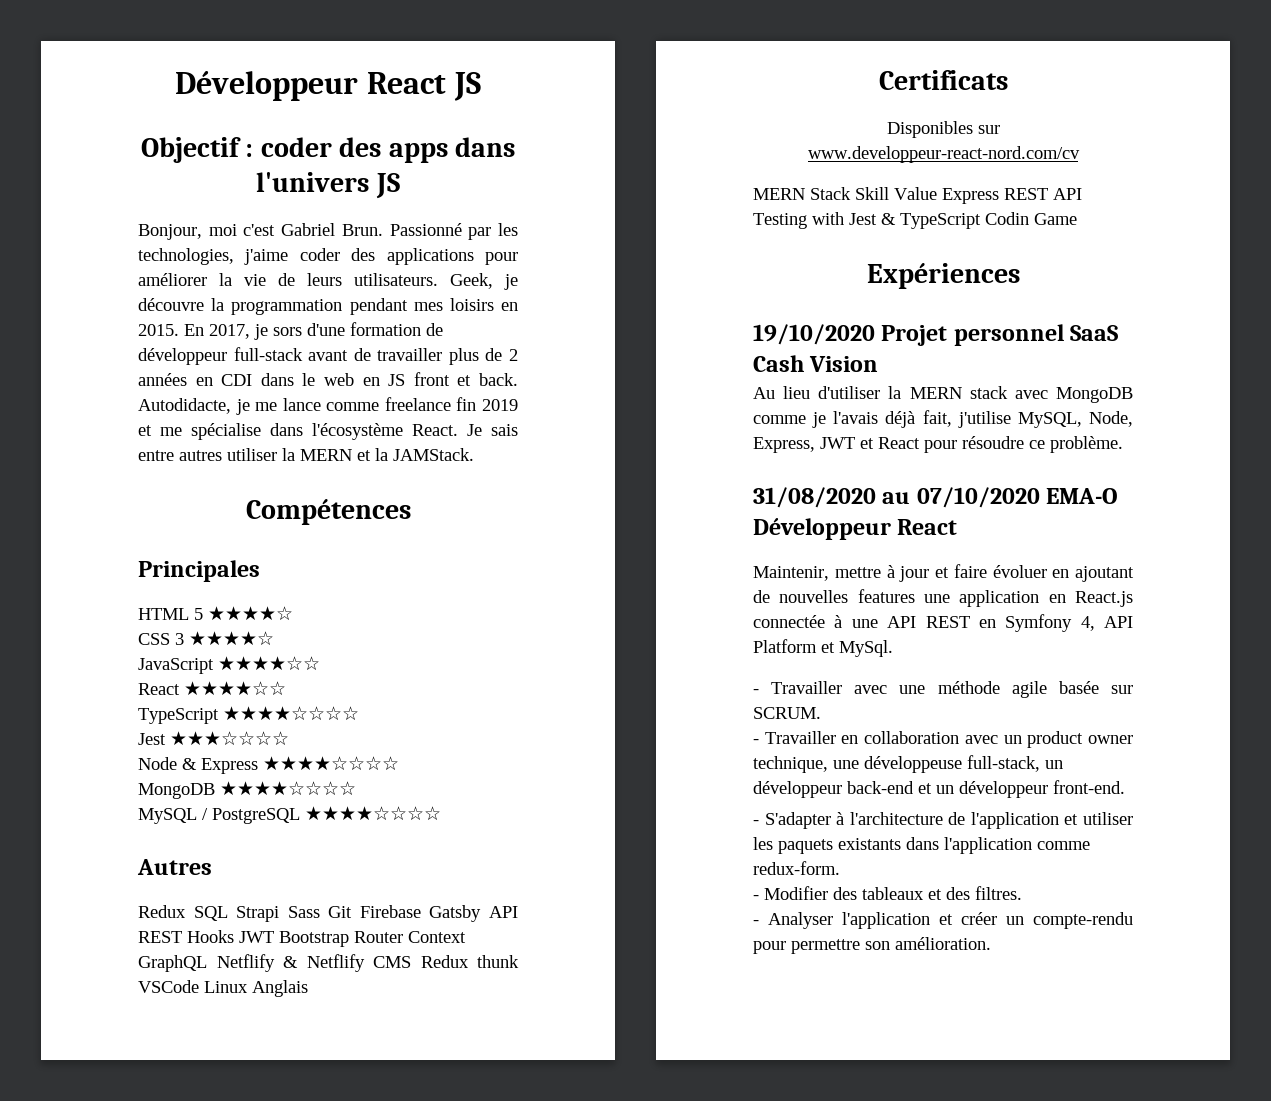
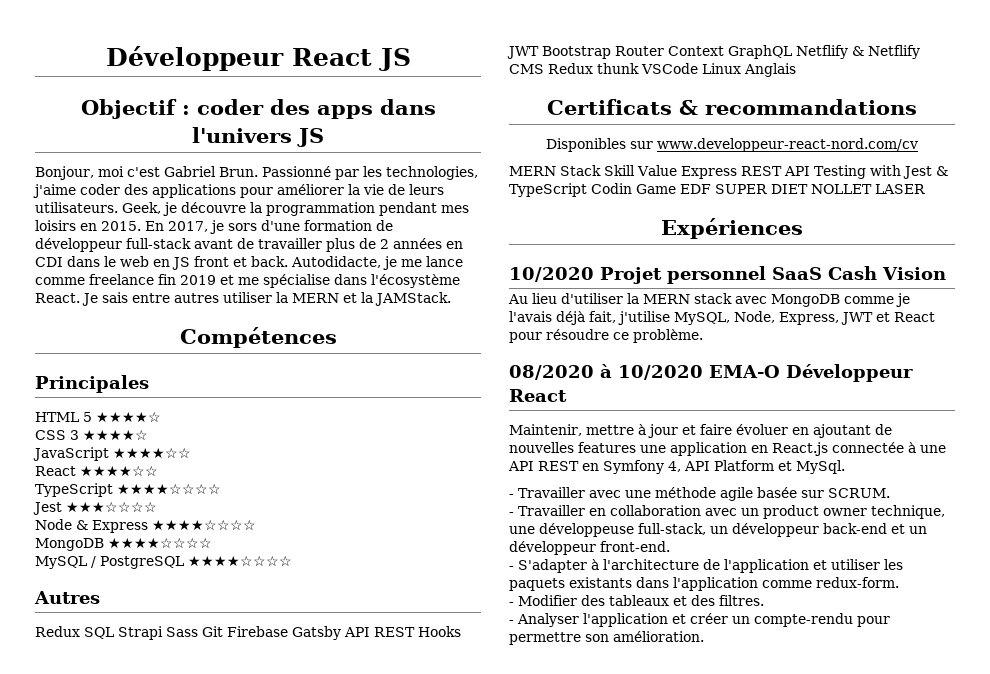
(1008, 80) none -> [679,99,917,115] & recommandations
(1077, 219) none -> [680,184,925,194] EDF SUPER DIET NOLLET LASER
[753,324,875,345] 19/10/2020 -> [509,267,594,282] 10/2020
[753,487,1040,508] 31/08/2020 au 07/10/2020 -> [509,364,703,380] 08/2020 à 10/2020

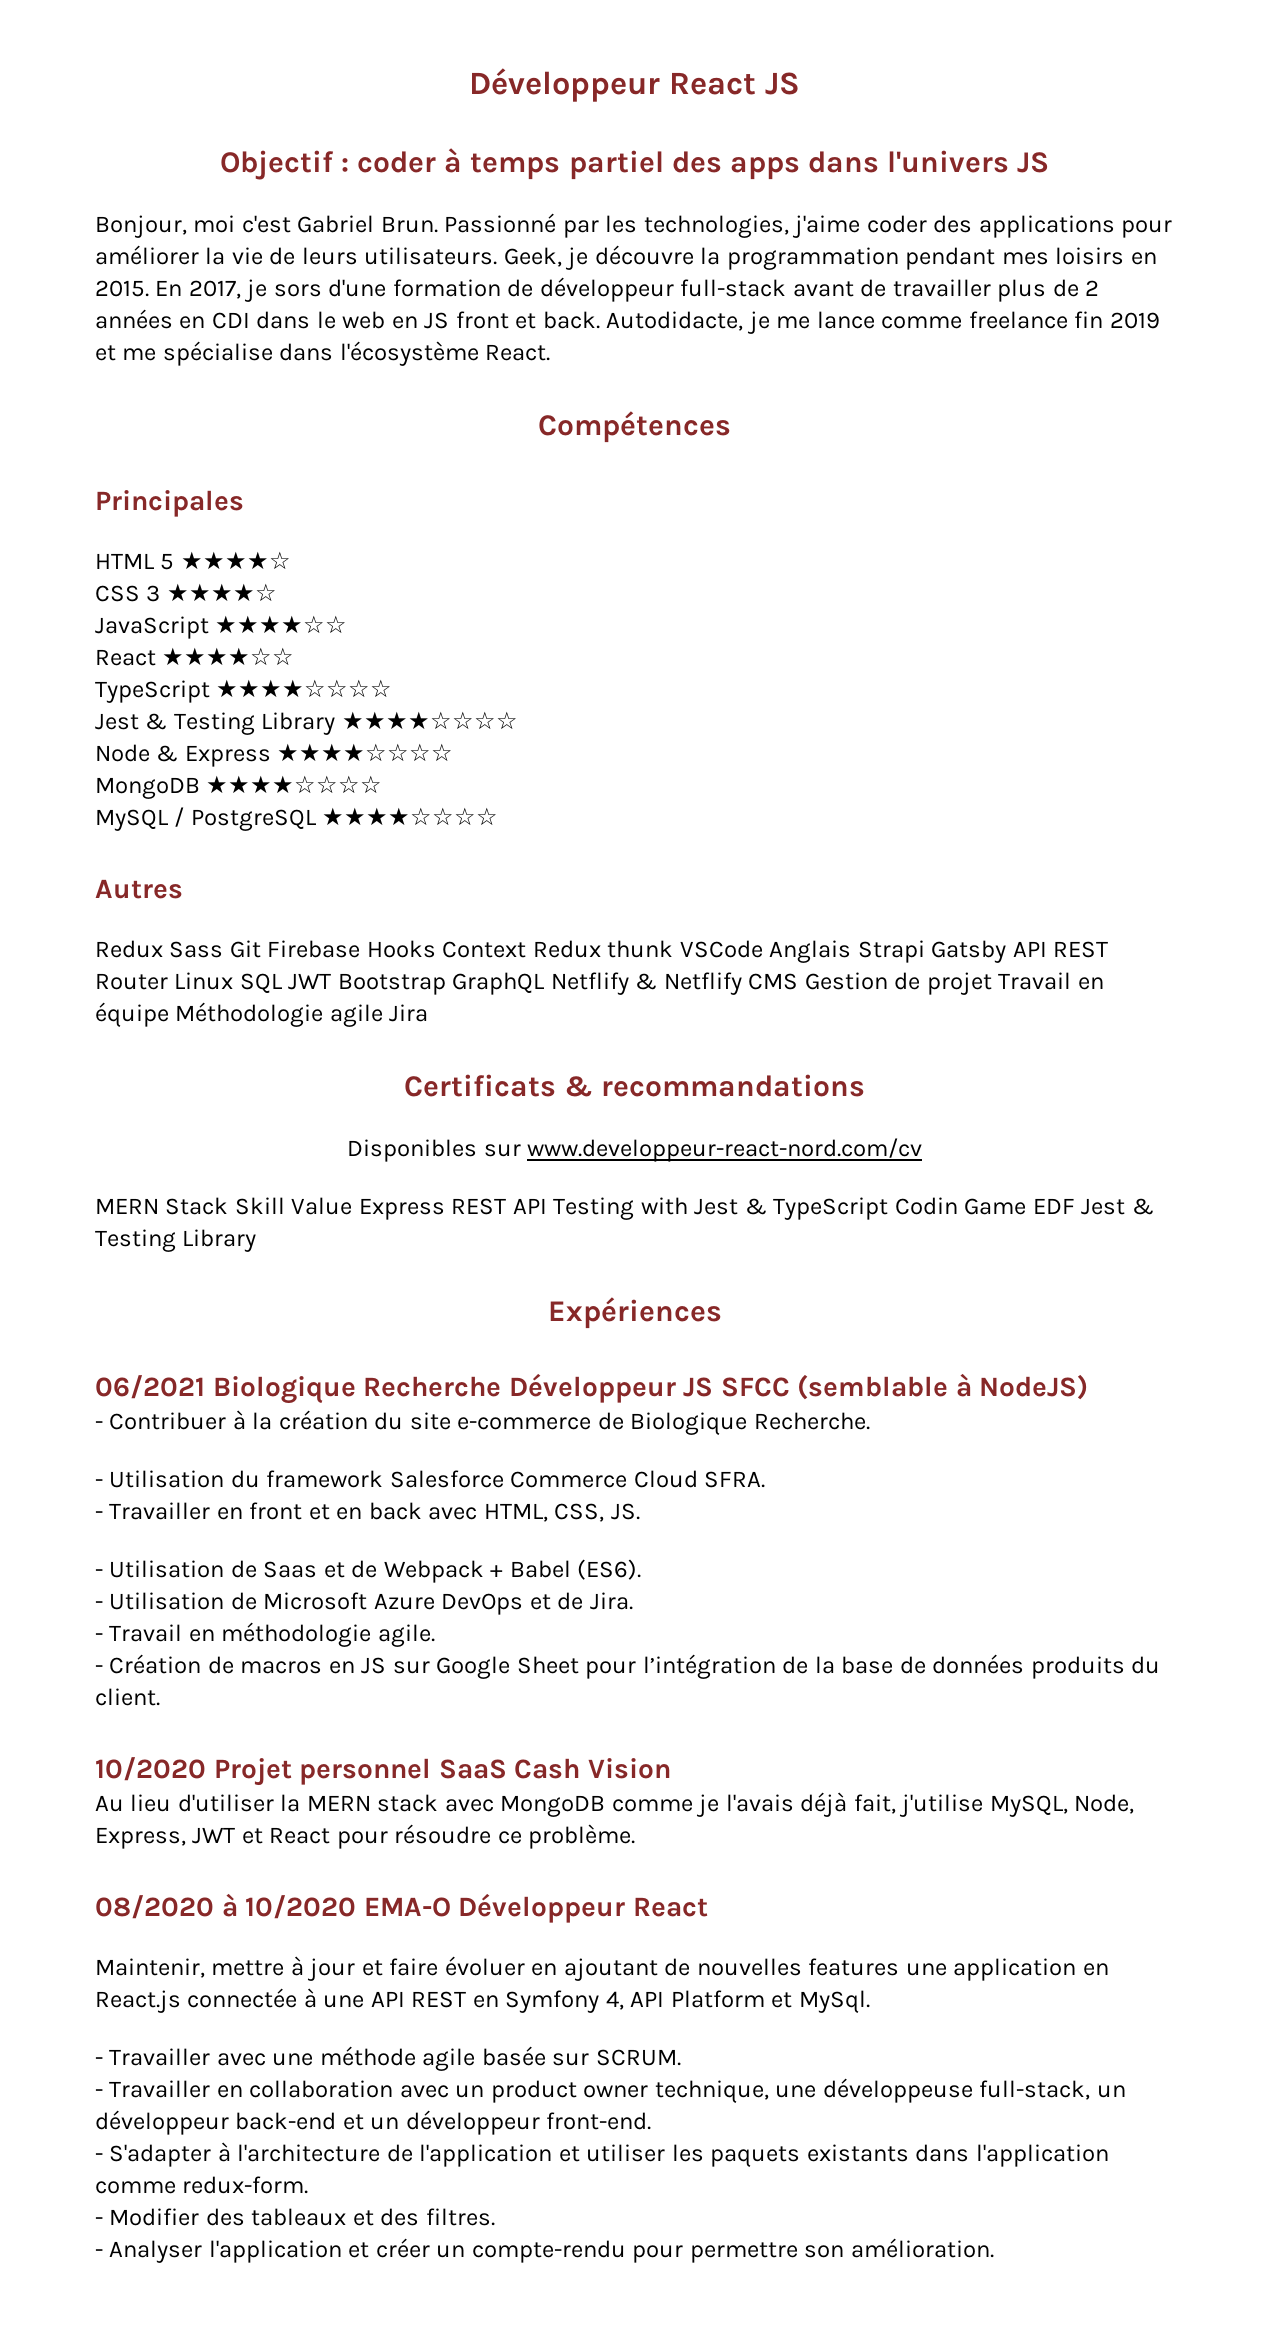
(264, 107) none -> [444,148,664,180] à temps partiel
[82,292,451,306] Je sais entre autres utiliser la MERN et la JAMStack. -> (551, 352) none
[66,501,157,513] ★★★☆☆☆☆ -> [145,711,518,735] & Testing Library ★★★★☆☆☆☆
[84,626,163,640] SQL Strapi -> (163, 949) none
[292,626,461,640] [507,46,724,59] Gatsby API REST Hooks JWT Bootstrap Router Context -> [366,940,1109,963] [95,972,446,995] Hooks Context Redux thunk VSCode Anglais Strapi Gatsby API REST Router Linux SQL JWT Bootstrap
[548,63,796,77] Redux thunk VSCode Linux Anglais -> [804,972,1104,995] [95,1002,429,1027] Gestion de projet Travail en équipe Méthodologie agile Jira
[715,184,925,194] [661,218,803,239] SUPER DIET NOLLET LASER // Expériences -> [1081,1198,1154,1215] [95,1229,257,1252] [547,1297,722,1329] [95,1373,1089,1404] [95,1410,870,1435] [95,1470,766,1488] [95,1502,640,1522] [95,1559,642,1583] [95,1592,633,1615] [95,1622,435,1647] [95,1654,1161,1679] [95,1688,160,1706] Jest & Testing Library // Expériences // 06/2021 Biologique Recherche Développeur JS SFCC (semblable à NodeJS) // - Contribuer à la création du site e-commerce de Biologique Recherche. // - Utilisation du framework Salesforce Commerce Cloud SFRA. // - Travailler en front et en back avec HTML, CSS, JS. // - Utilisation de Saas et de Webpack + Babel (ES6). // - Utilisation de Microsoft Azure DevOps et de Jira. // - Travail en méthodologie agile. // - Création de macros en JS sur Google Sheet pour l’intégration de la base de données produits du client.

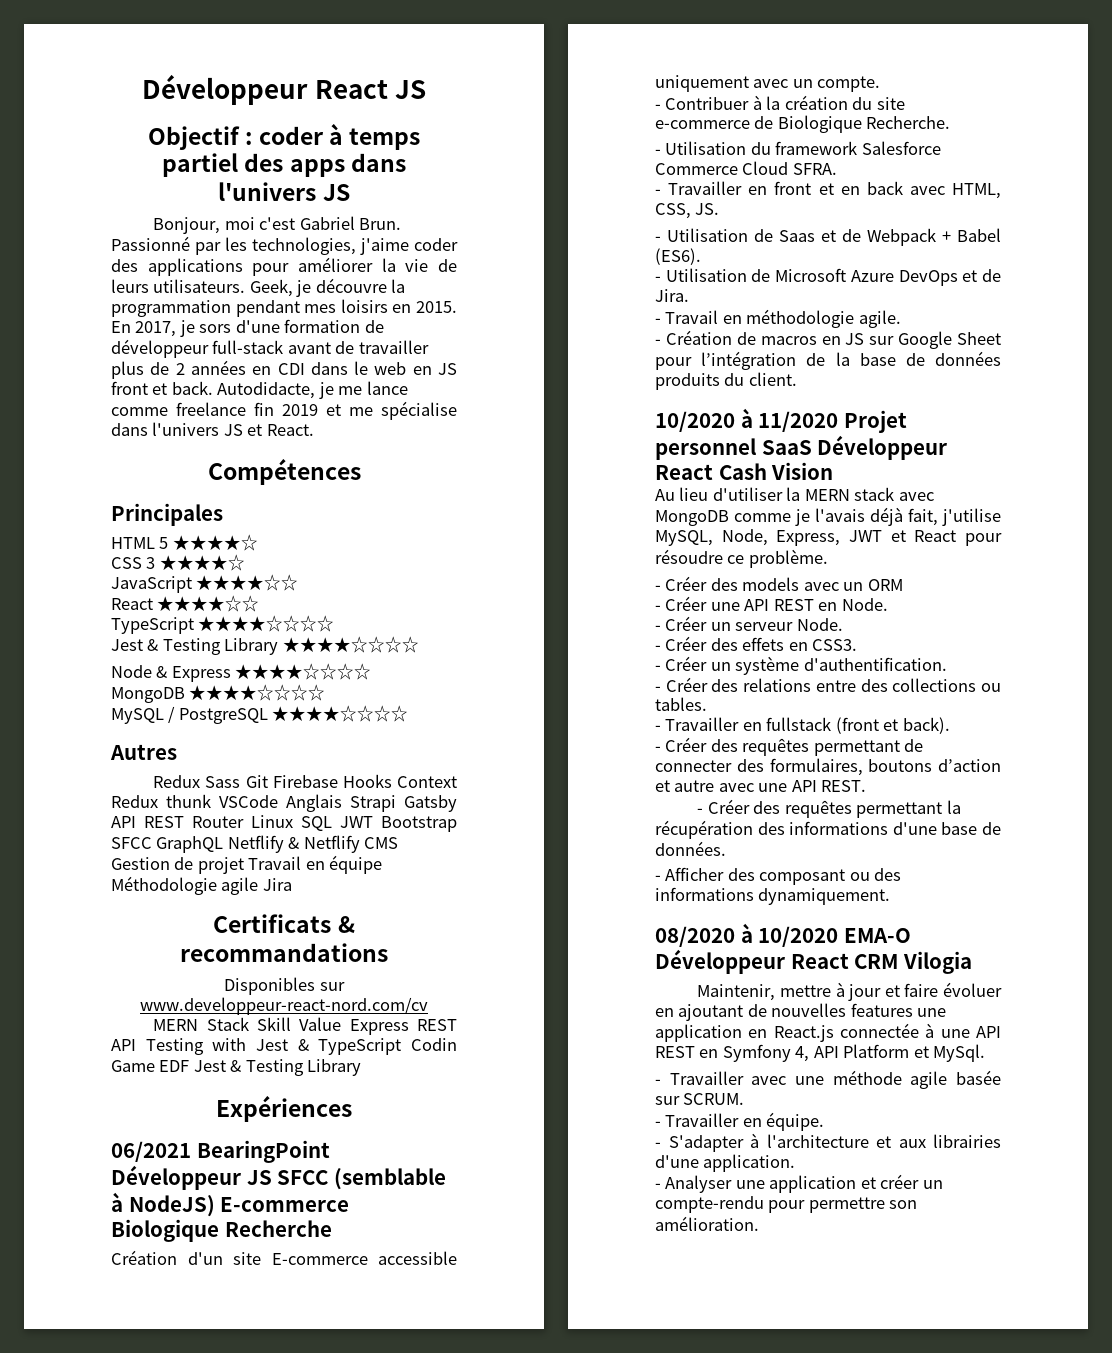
[339,341,479,366] l'écosystème -> [152,422,263,436] l'univers JS et
(446, 984) none -> [111,837,152,849] SFCC
[212,1376,502,1404] Biologique Recherche -> [196,1140,330,1163] BearingPoint
(1089, 1387) none -> [220,1197,350,1212] [111,1219,332,1242] [111,1250,457,1265] [655,75,881,92] E-commerce Biologique Recherche // Création d'un site E-commerce accessible uniquement avec un compte.
(206, 1769) none -> [740,408,839,432] à 11/2020
(507, 1769) none -> [817,435,948,460] [655,464,713,480] Développeur React
(636, 1836) none -> [655,576,903,591] [655,596,888,611] [655,616,843,631] [655,636,858,651] [655,656,947,675] [655,677,1001,692] [655,697,707,711] [655,717,950,734] [655,737,924,756] [655,758,1001,776] [655,780,867,792] [697,799,961,818] [655,820,1001,839] [655,841,726,856] [655,867,902,885] [655,887,891,905] // - Créer des models avec un ORM // - Créer une API REST en Node. // - Créer un serveur Node. // - Créer des effets en CSS3. // - Créer un système d'authentification. // - Créer des relations entre des collections ou tables. // - Travailler en fullstack (front et back). // - Créer des requêtes permettant de connecter des formulaires, boutons d’action et autre avec une API REST. // - Créer des requêtes permettant la récupération des informations d'une base de données. // - Afficher des composant ou des informations dynamiquement.
(708, 1907) none -> [854,951,972,974] CRM Vilogia
[249,2078,1126,2103] [95,2110,652,2135] [95,2142,1109,2167] [95,2176,309,2194] [95,2208,495,2226] collaboration avec un product owner technique, une développeuse full-stack, un développeur back-end et un développeur front-end. // - S'adapter à l'architecture de l'application et utiliser les paquets existants dans l'application comme redux-form. // - Modifier des tableaux et des filtres. -> [766,1112,825,1131] [655,1133,1001,1152] [655,1154,796,1172] équipe. // - S'adapter à l'architecture et aux librairies d'une application.
[208,2240,342,2263] l'application -> [735,1175,857,1193] une application

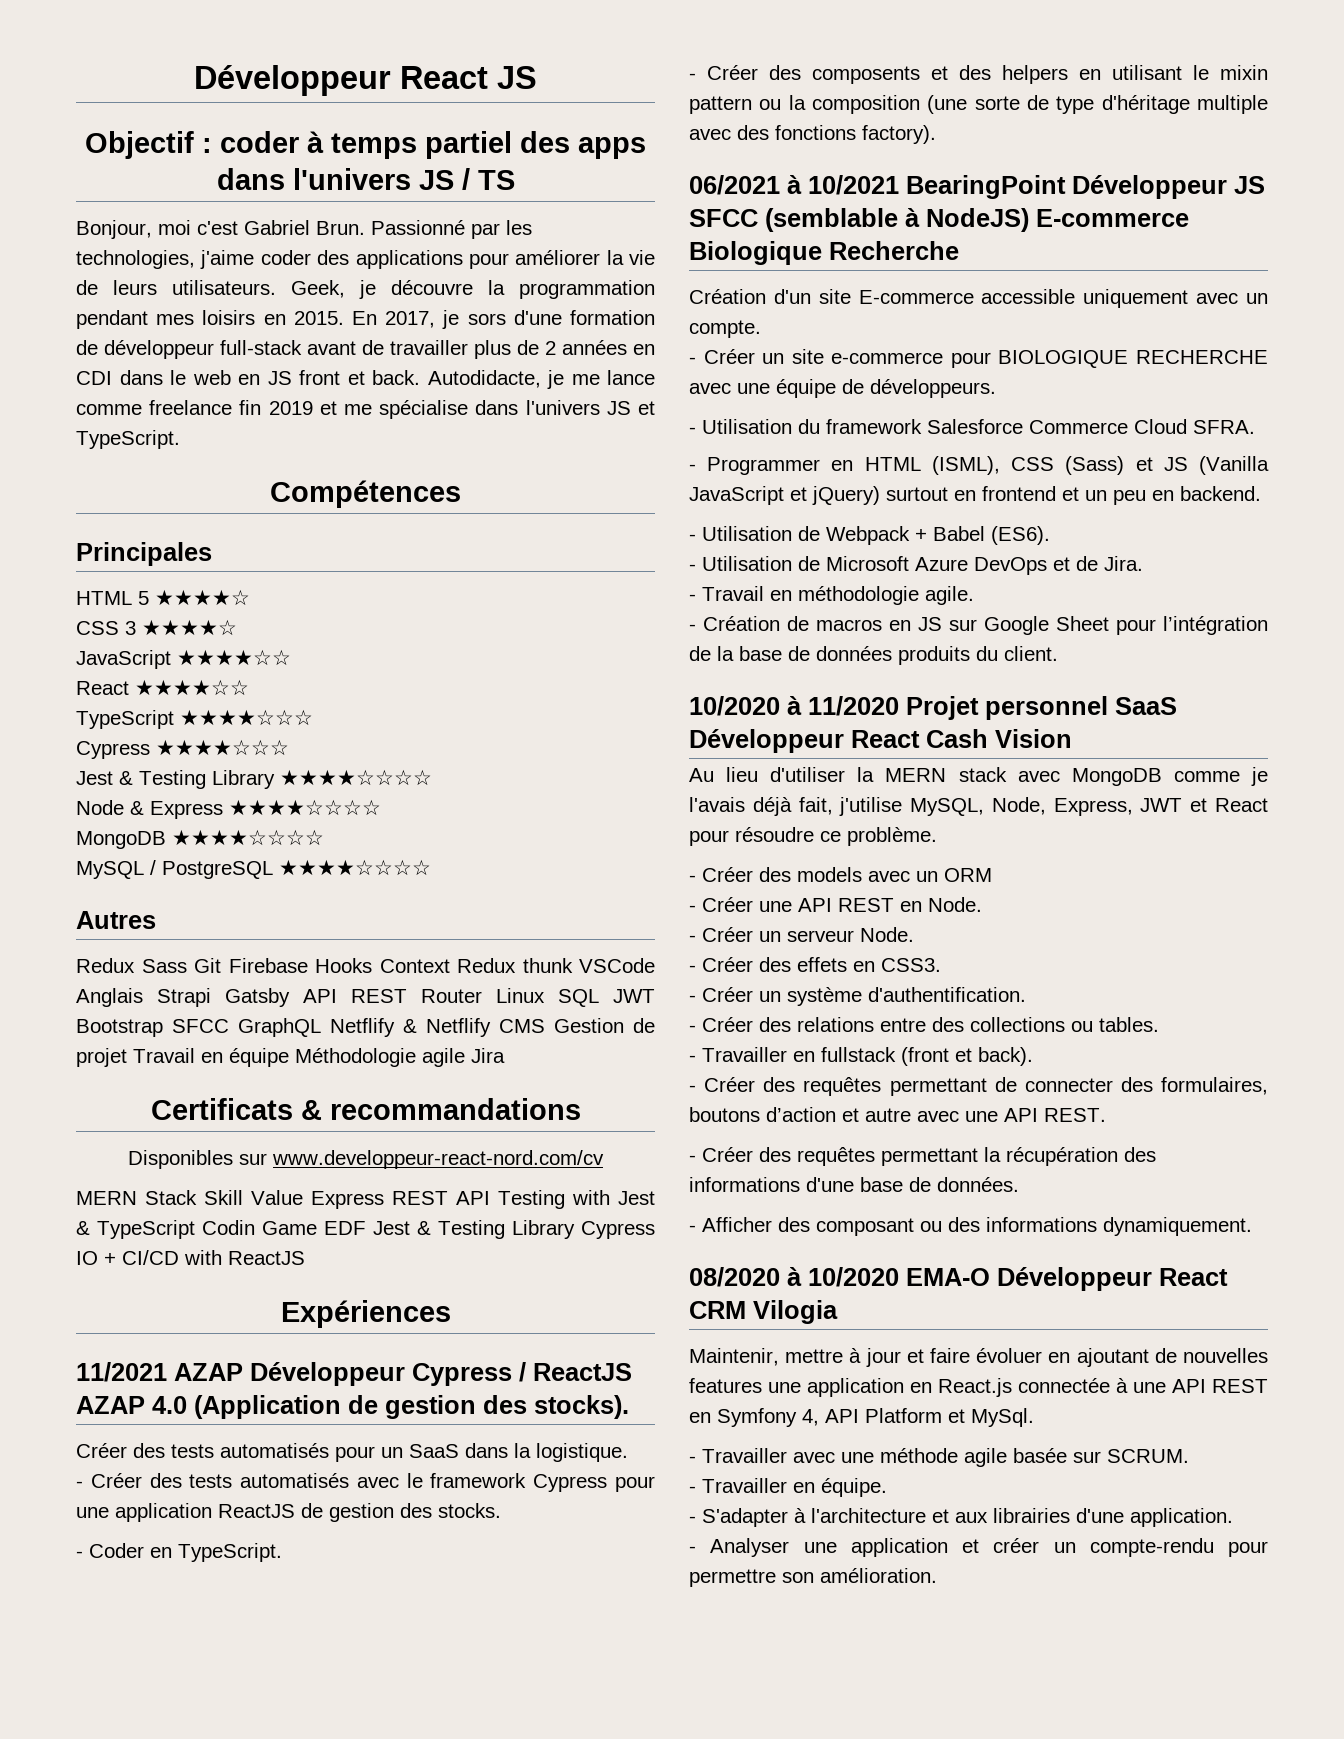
(350, 192) none -> [461,168,515,190] / TS
[266,424,314,436] React. -> [76,430,180,449] TypeScript.
[198,615,335,632] ★★★★☆☆☆☆ -> [180,709,313,726] [76,739,289,759] ★★★★☆☆☆ // Cypress ★★★★☆☆☆
[216,1095,352,1122] // Expériences -> [581,1221,655,1239] [76,1250,305,1265] [280,1300,451,1328] [76,1362,632,1386] [76,1395,629,1419] [76,1443,628,1462] [76,1473,655,1492] [76,1503,501,1522] [76,1543,282,1562] [689,65,1268,84] [689,95,1268,114] [689,125,936,144] Cypress IO + CI/CD with ReactJS // Expériences // 11/2021 AZAP Développeur Cypress / ReactJS AZAP 4.0 (Application de gestion des stocks). // Créer des tests automatisés pour un SaaS dans la logistique. // - Créer des tests automatisés avec le framework Cypress pour une application ReactJS de gestion des stocks. // - Coder en TypeScript. // - Créer des composents et des helpers en utilisant le mixin pattern ou la composition (une sorte de type d'héritage multiple avec des fonctions factory).
(191, 1151) none -> [787,175,899,195] à 10/2021
[665,95,905,110] [655,115,951,133] Contribuer à la création du site e-commerce de Biologique Recherche. -> [703,349,1268,368] [689,379,996,398] Créer un site e-commerce pour BIOLOGIQUE RECHERCHE avec une équipe de développeurs.
[668,181,1001,199] [655,203,720,219] [655,228,861,242] Travailler en front et en back avec HTML, CSS, JS. // - Utilisation de Saas et de -> [707,456,1269,475] [689,486,1261,505] [689,526,820,541] Programmer en HTML (ISML), CSS (Sass) et JS (Vanilla JavaScript et jQuery) surtout en frontend et un peu en backend. // - Utilisation de

